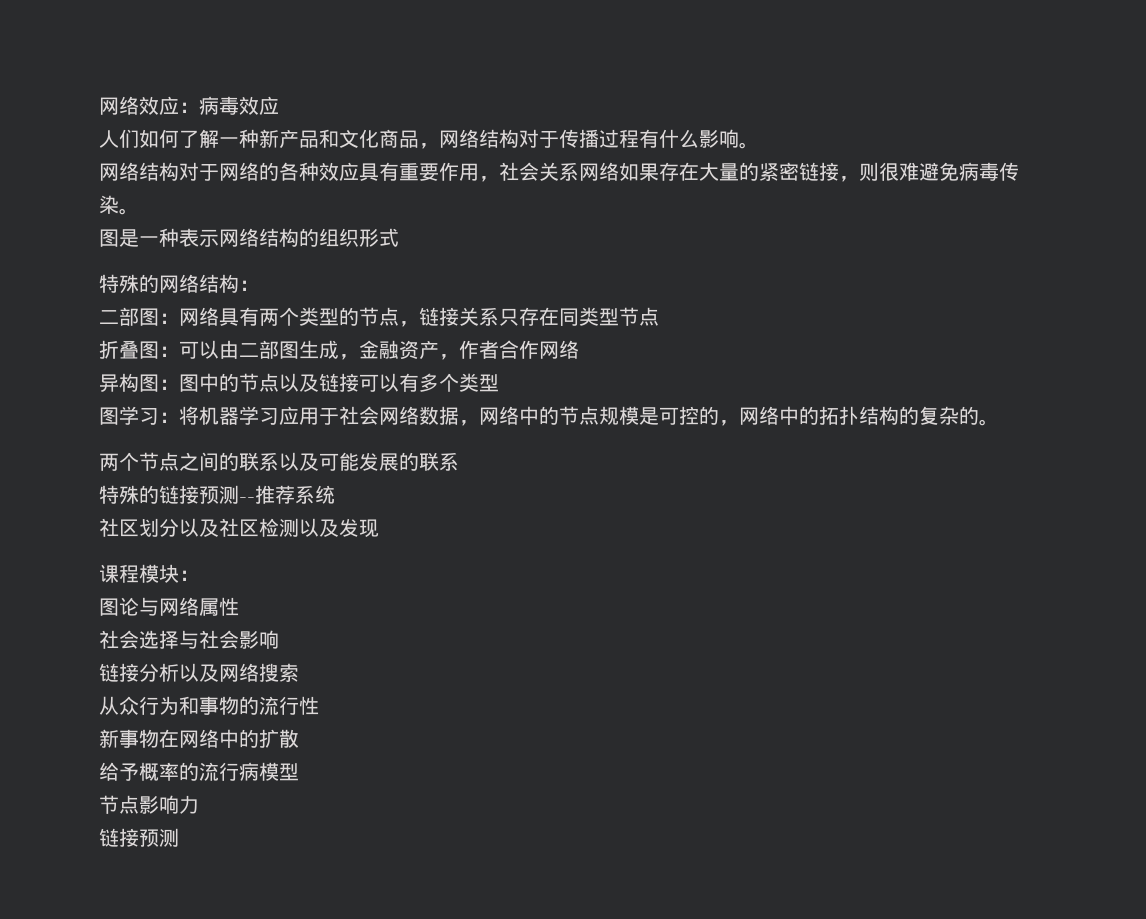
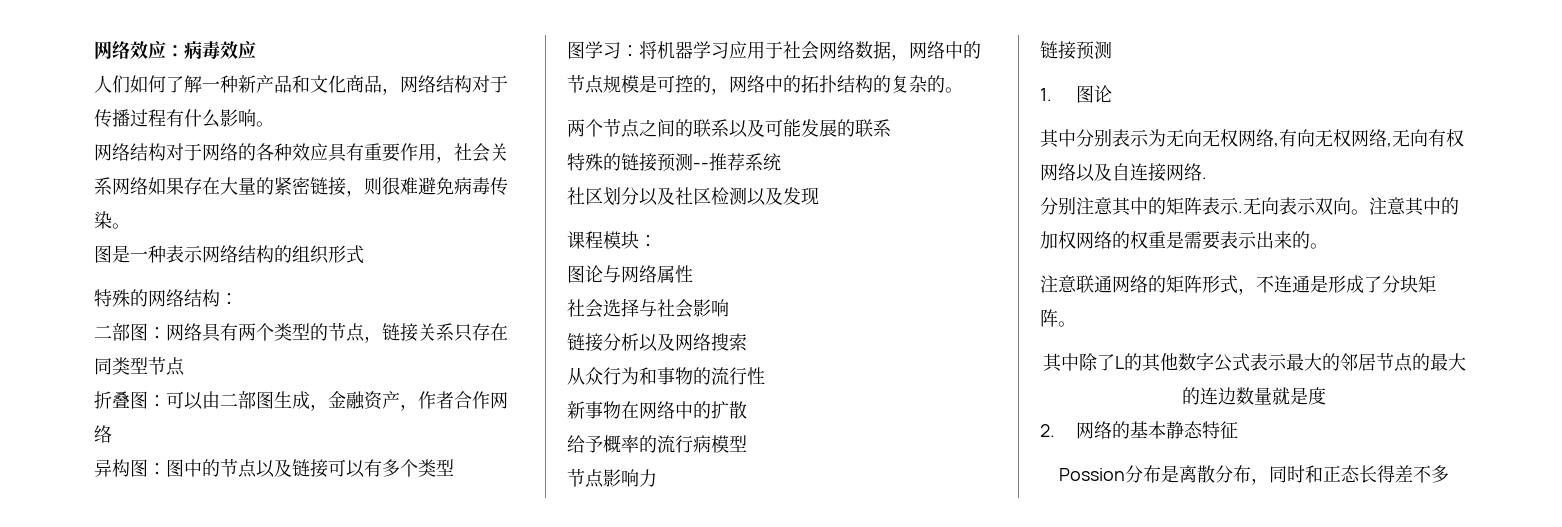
(179, 837) none -> [1040,85,1112,103] [1040,129,1464,148] [1040,163,1207,182] [1040,197,1459,216] [1040,231,1328,250] [1040,275,1436,295] [1040,309,1076,327] [1042,352,1466,372] [1182,387,1326,405] [1040,421,1238,439] [1059,465,1449,485] // 1.图论 // 其中分别表示为无向无权网络,有向无权网络,无向有权网络以及自连接网络. // 分别注意其中的矩阵表示.无向表示双向。注意其中的加权网络的权重是需要表示出来的。 // 注意联通网络的矩阵形式，不连通是形成了分块矩阵。 // 其中除了L的其他数字公式表示最大的邻居节点的最大的连边数量就是度 // 2.网络的基本静态特征 // Possion分布是离散分布，同时和正态长得差不多

